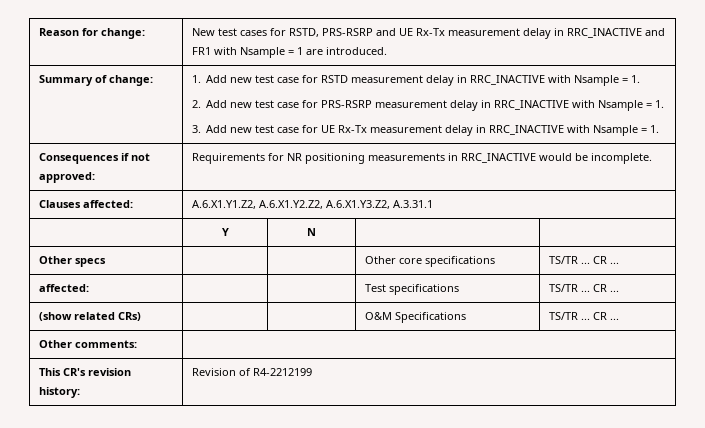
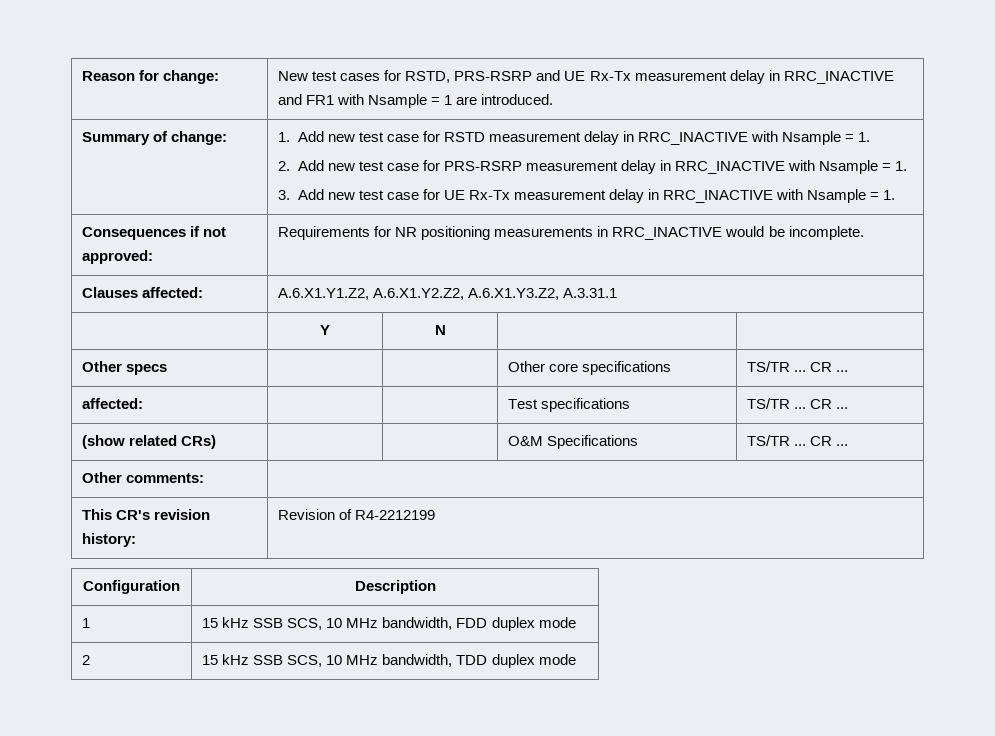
(312, 372) none -> [83,580,180,594] [354,580,436,594] [82,618,91,628] [202,617,576,631] [82,655,91,665] [202,654,576,668] // Configuration | Description // 1 | 15 kHz SSB SCS, 10 MHz bandwidth, FDD duplex mode // 2 | 15 kHz SSB SCS, 10 MHz bandwidth, TDD duplex mode

